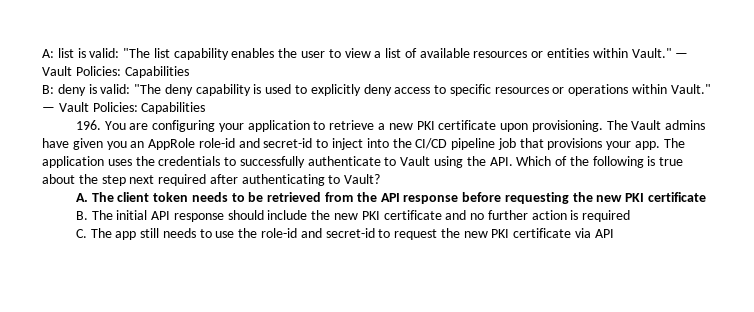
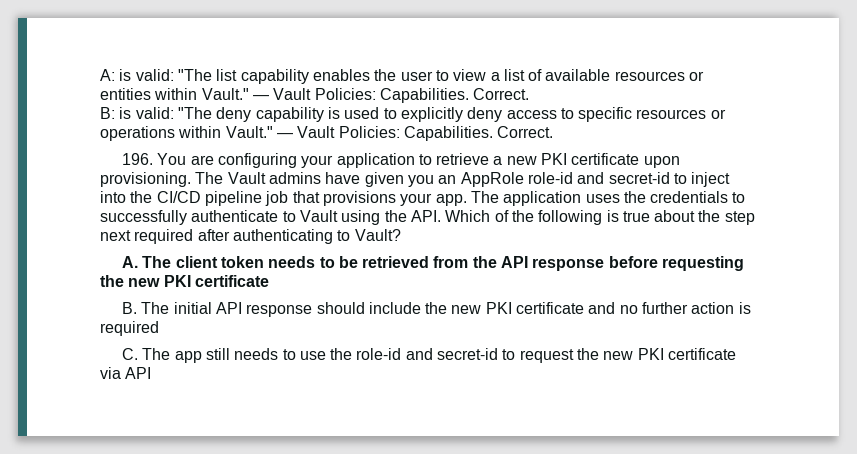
[57,48,74,58] list -> (115, 75) none
[124,66,189,78] Capabilities -> [379,88,530,103] Capabilities. Correct.
[57,84,86,96] deny -> (115, 113) none
[141,102,206,114] Capabilities -> [403,126,554,141] Capabilities. Correct.

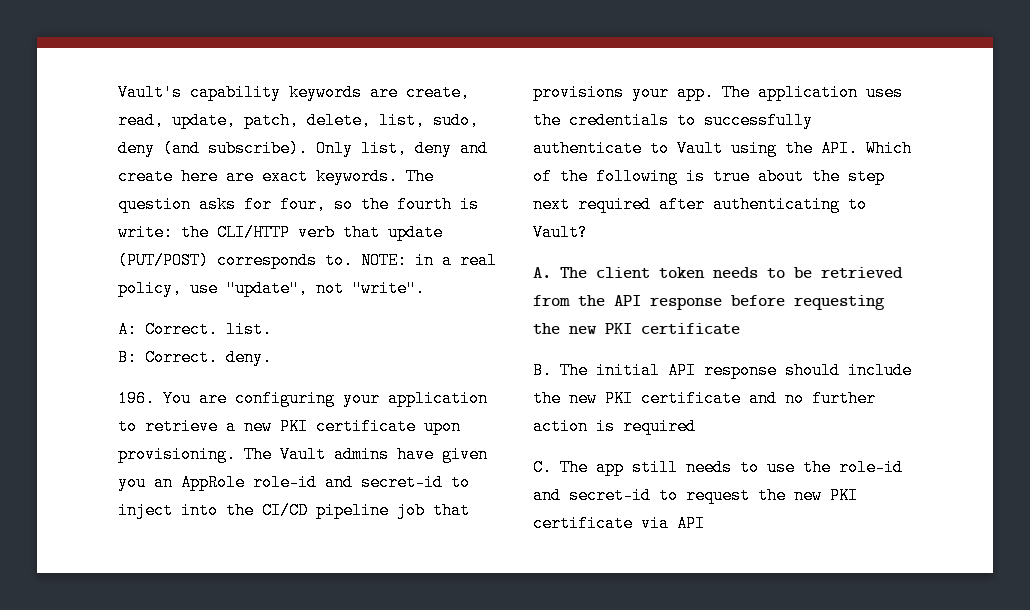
[100,69,705,84] [100,88,530,103] A: is valid: "The list capability enables the user to view a list of available resources or entities within Vault." — Vault Policies: Capabilities. Correct. -> [118,84,470,101] [118,112,479,129] [118,140,488,157] [118,168,434,185] [118,196,479,213] [118,224,443,241] [118,252,497,269] [118,280,425,297] [118,321,272,338] Vault's capability keywords are create, read, update, patch, delete, list, sudo, deny (and subscribe). Only list, deny and create here are exact keywords. The question asks for four, so the fourth is write: the CLI/HTTP verb that update (PUT/POST) corresponds to. NOTE: in a real policy, use "update", not "write". // A: Correct. list.
[119,107,726,122] [100,126,554,141] is valid: "The deny capability is used to explicitly deny access to specific resources or operations within Vault." — Vault Policies: Capabilities. Correct. -> [145,349,272,366] Correct. deny.

